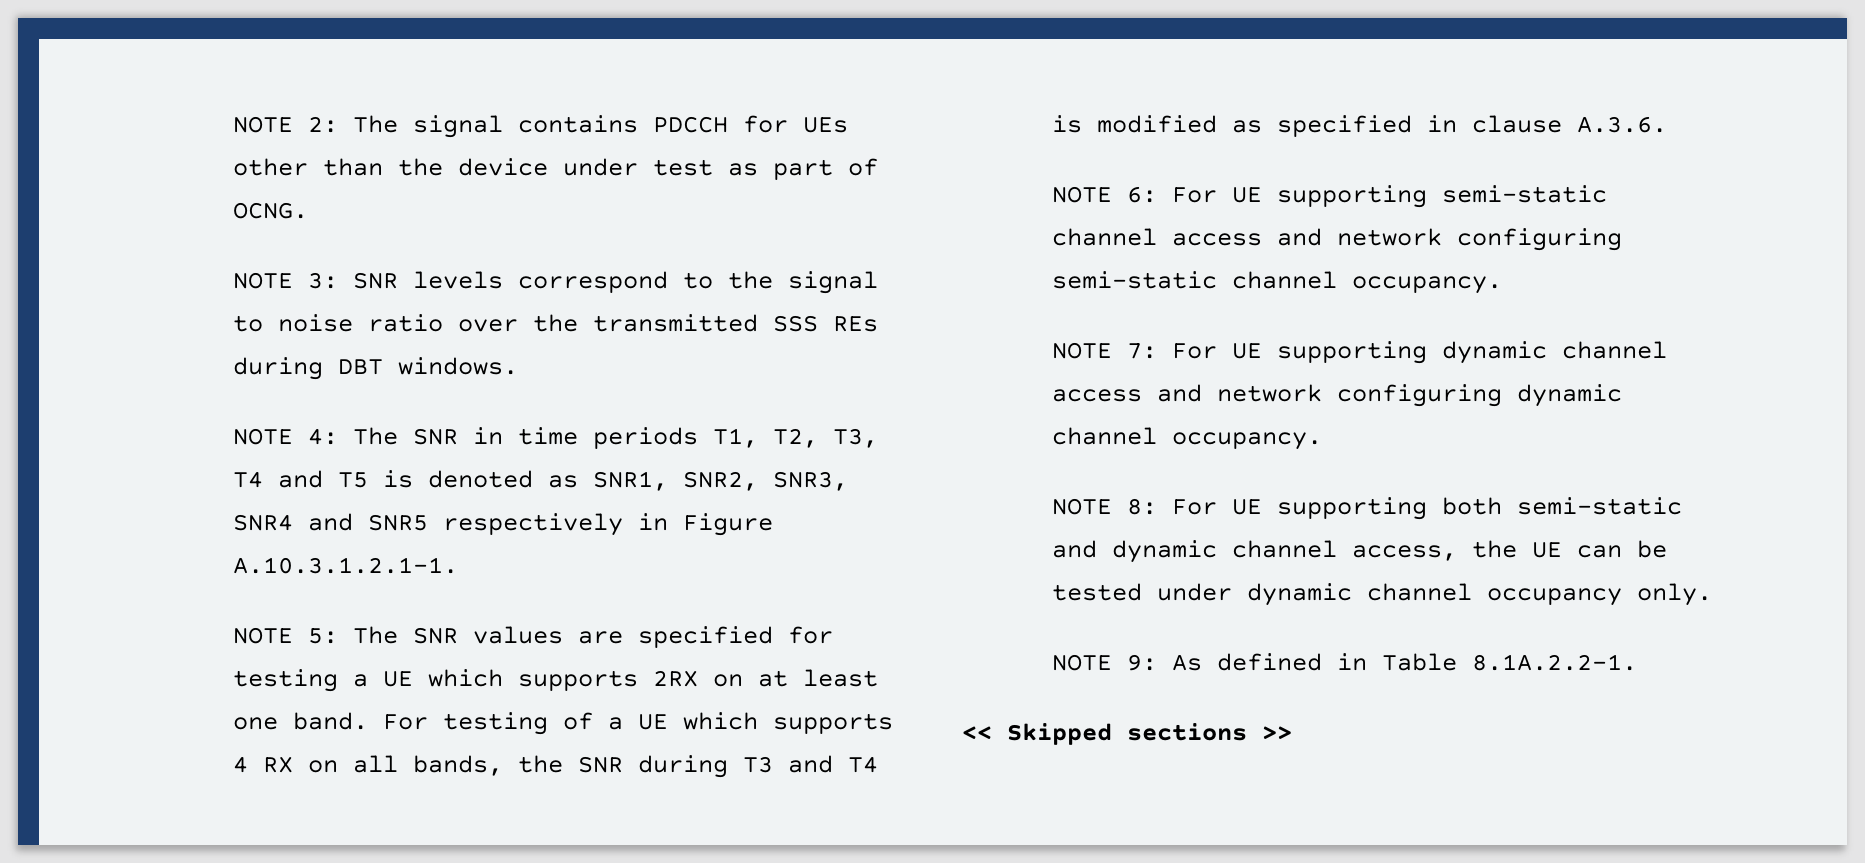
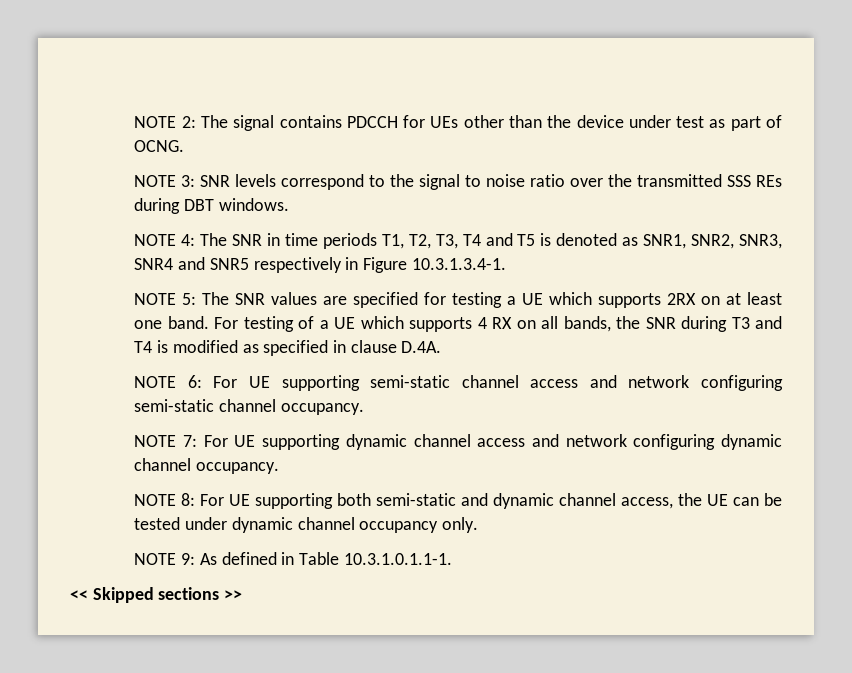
[233,557,459,574] A.10.3.1.2.1-1. -> [411,258,506,270] 10.3.1.3.4-1.
[1577,116,1668,133] A.3.6. -> [401,341,442,353] D.4A.
[1472,654,1638,671] 8.1A.2.2-1. -> [343,553,452,565] 10.3.1.0.1.1-1.

